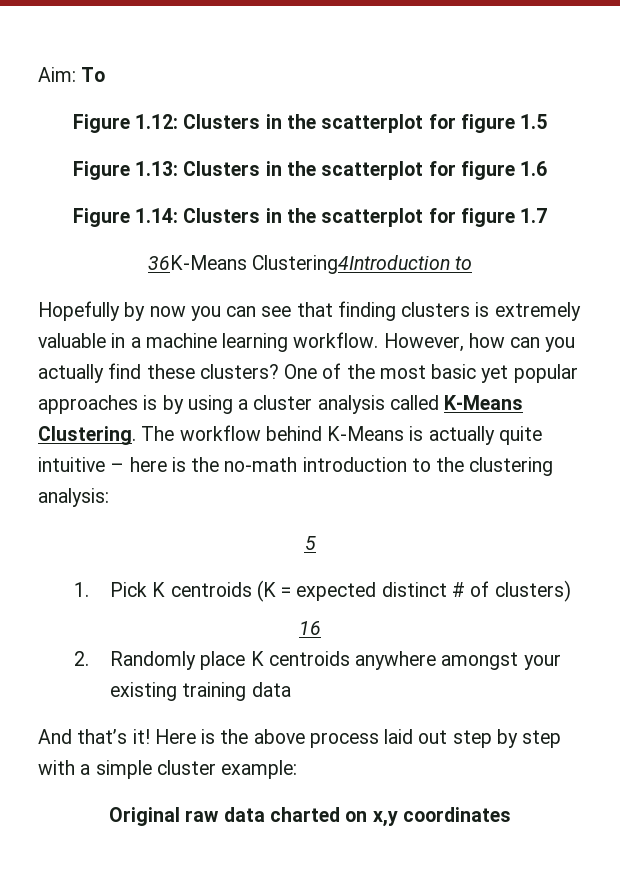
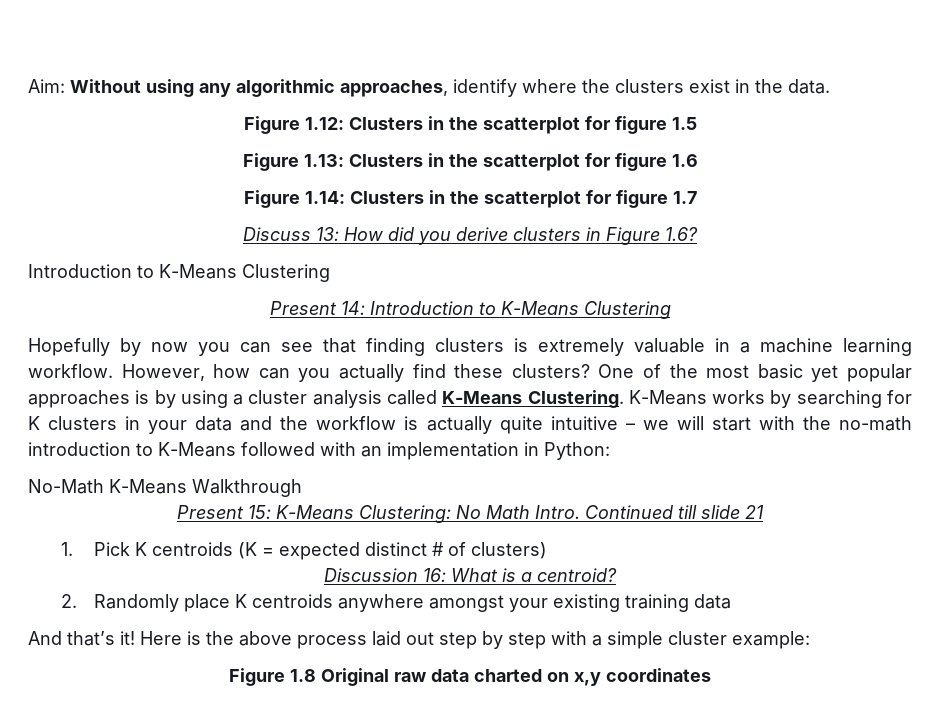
[81,67,106,82] To -> [70,79,830,97] Without using any algorithmic approaches, identify where the clusters exist in the data.
[147,255,473,274] 36K-Means Clustering4Introduction to -> [243,227,698,245] [28,264,330,282] [269,301,671,319] Discuss 13: How did you derive clusters in Figure 1.6? // Introduction to K-Means Clustering // Present 14: Introduction to K-Means Clustering
[141,425,405,441] The workflow behind K-Means -> [628,390,913,408] [28,416,397,434] K-Means works by searching for K clusters in your data and the workflow
[129,457,554,476] [38,488,109,507] [304,536,316,550] here is the no-math introduction to the clustering analysis: // 5 -> [642,416,912,431] [28,442,610,460] [28,479,302,497] [177,505,764,523] we will start with the no-math introduction to K-Means followed with an implementation in Python: // No-Math K-Means Walkthrough // Present 15: K-Means Clustering: No Math Intro. Continued till slide 21
[299,621,321,635] 16 -> [324,568,617,582] Discussion 16: What is a centroid?
(298, 769) none -> [229,668,316,686] Figure 1.8

